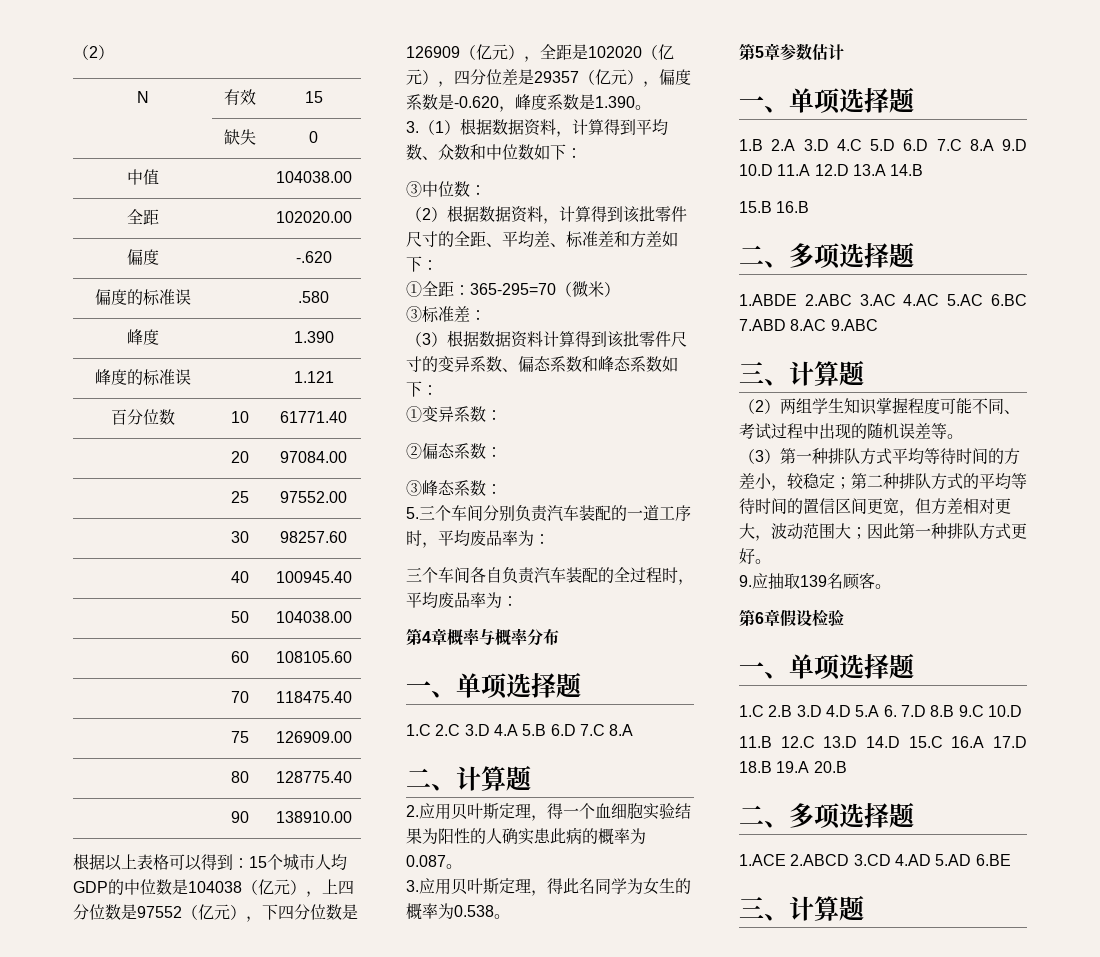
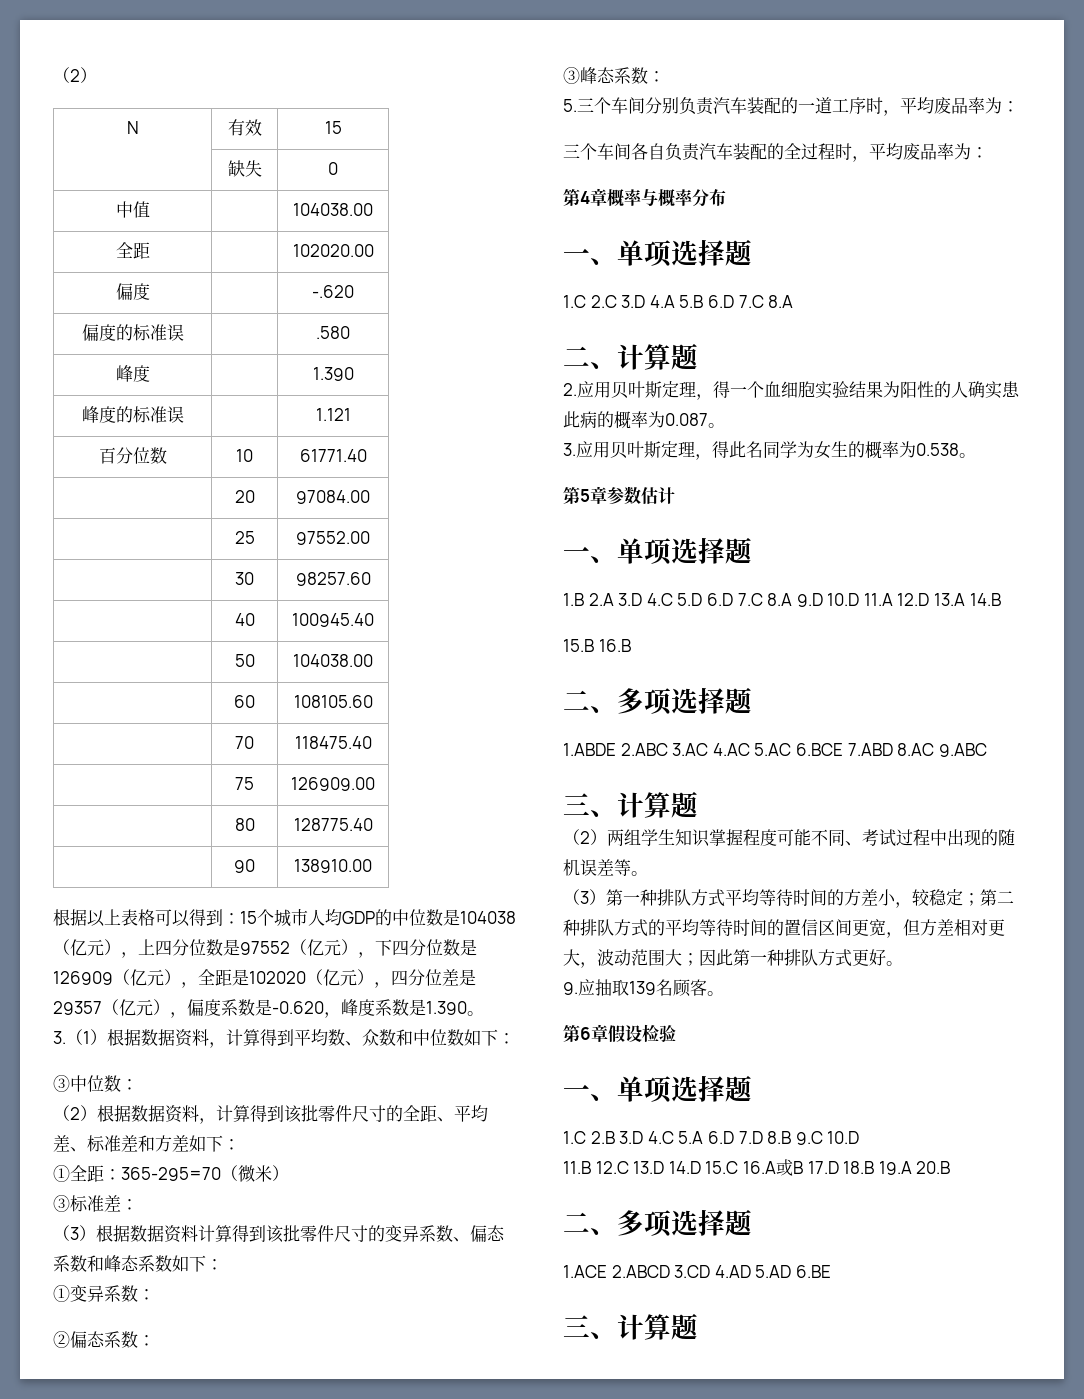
[991,294,1027,306] 6.BC -> [795,743,843,756] 6.BCE
[825,705,897,717] 4.D 5.A 6. -> [647,1131,734,1144] 4.C 5.A 6.D
(985, 742) none -> [775,1159,803,1176] 或B

